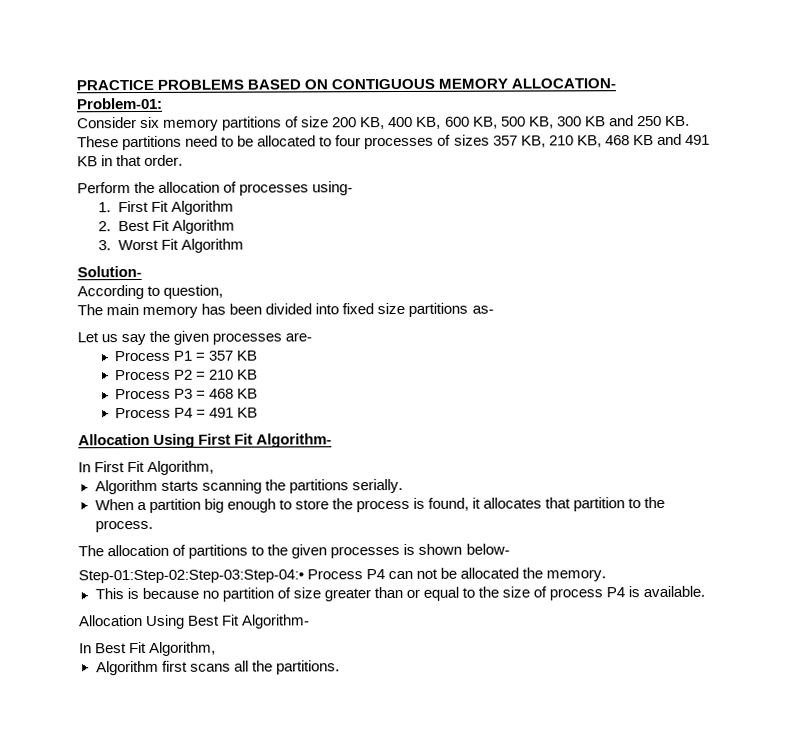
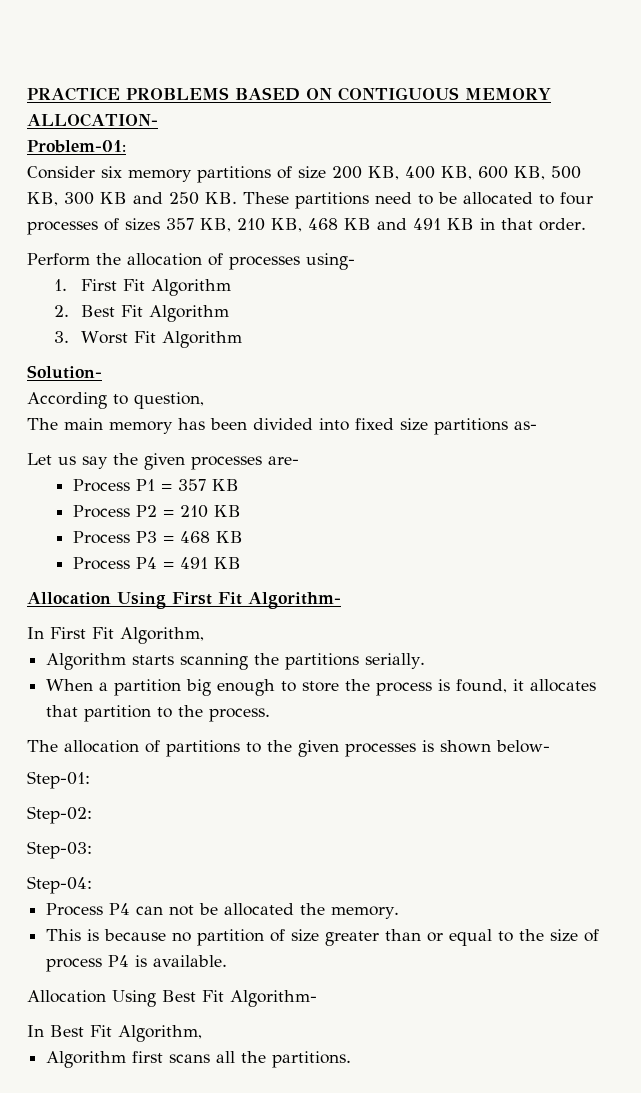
[78,569,304,584] Step-01:Step-02:Step-03:Step-04:• -> [27,771,90,789] [27,806,92,824] [27,841,92,859] [27,876,92,894] Step-01: // Step-02: // Step-03: // Step-04: //

